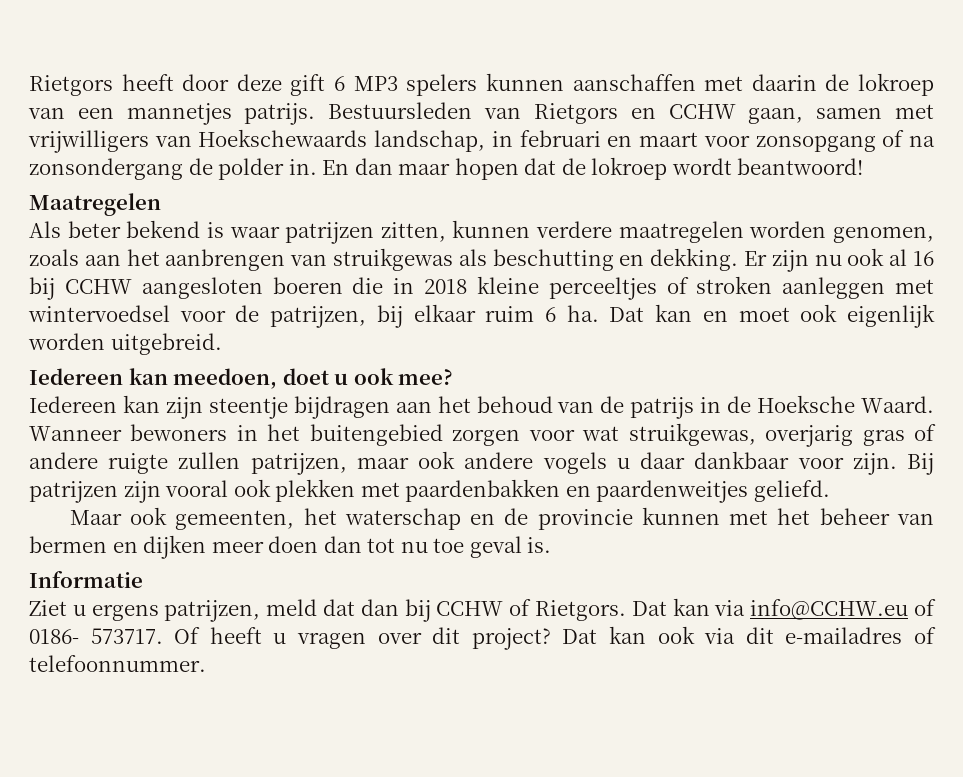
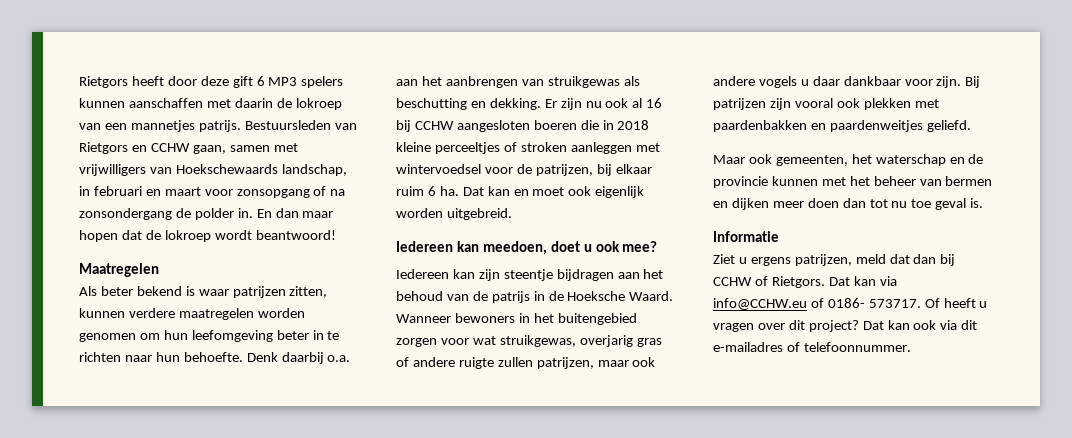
[832,226,934,243] [29,249,79,266] genomen, zoals -> [79,330,340,342] [79,352,351,364] genomen om hun leefomgeving beter in te richten naar hun behoefte. Denk daarbij o.a.

